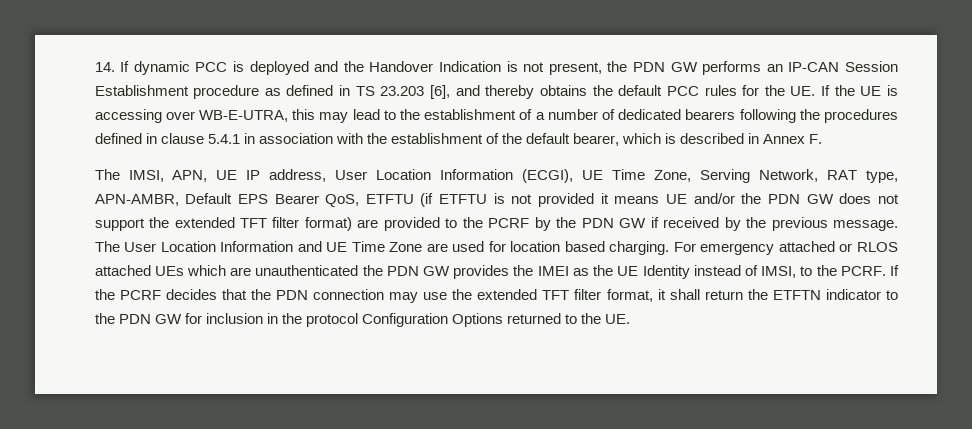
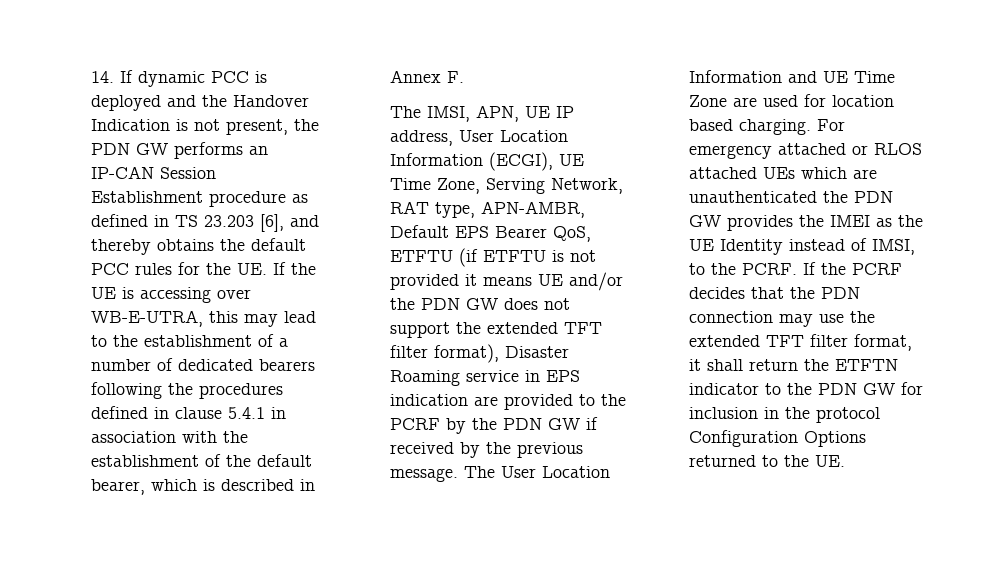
[304,217,352,231] format) -> [433,344,569,363] [389,370,580,386] [389,394,468,406] format), Disaster Roaming service in EPS indication

